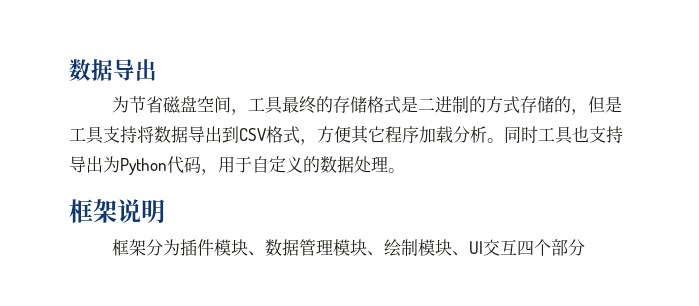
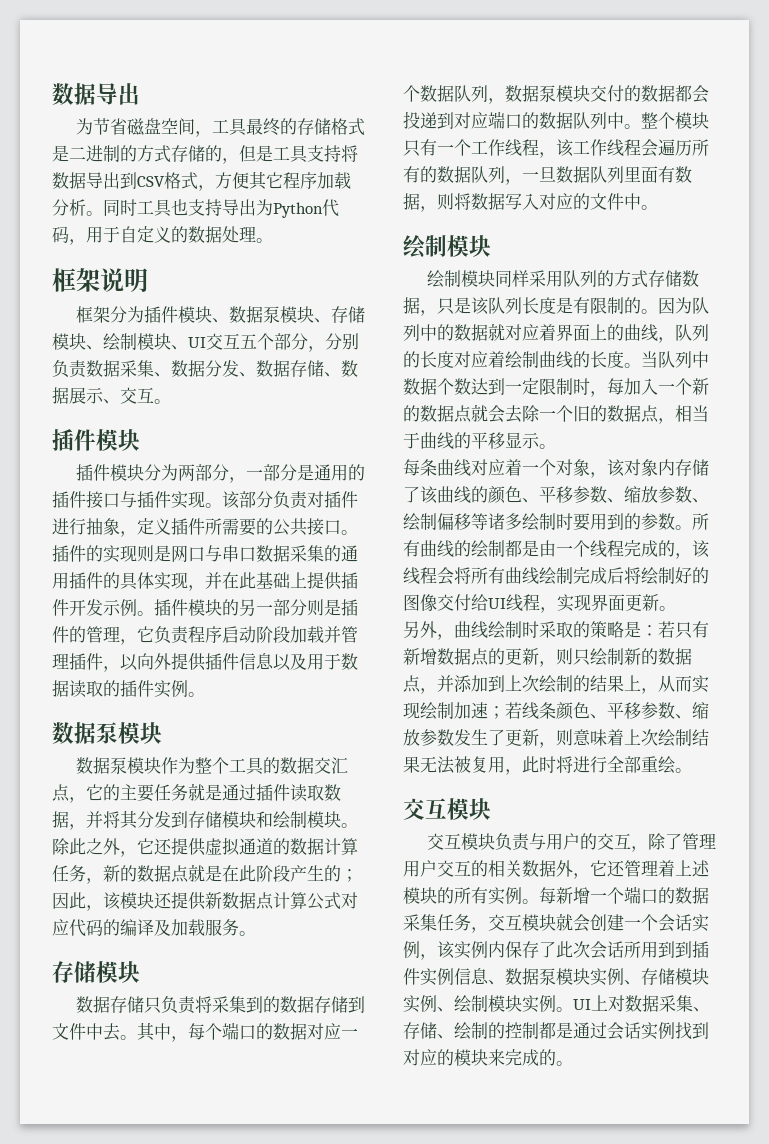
[298,239,333,256] 管理 -> [263,306,366,323] 泵模块、存储
[516,239,585,256] 四个部分 -> [240,333,359,352] [52,360,358,378] [52,387,171,404] [52,429,140,451] [76,464,366,483] [52,491,358,509] [52,518,358,537] [52,545,358,563] [52,572,358,591] [52,599,358,616] [52,626,358,645] [52,653,358,672] [52,680,205,698] [52,722,162,744] [76,757,349,775] [52,783,341,803] [52,810,358,830] [52,837,358,857] [52,864,358,884] [52,892,358,911] [52,919,256,937] [52,961,140,983] [76,996,366,1014] [52,1022,358,1042] [403,85,709,104] [403,111,709,129] [403,139,709,158] [403,166,692,185] [403,193,658,212] [403,235,491,259] [427,270,700,288] [403,297,709,316] [403,323,709,343] [403,351,709,369] [403,378,709,397] [403,404,709,424] [403,432,556,450] [403,459,709,478] [403,486,709,504] [403,513,709,531] [403,540,710,559] [403,567,709,585] [403,594,676,613] [403,621,709,640] [403,648,692,667] [403,675,709,694] [403,702,709,720] [403,729,709,748] [403,756,692,775] [403,798,491,820] [427,833,717,852] [403,860,710,879] [403,886,709,905] [403,913,709,933] [403,941,709,960] [403,968,709,986] [403,995,710,1013] [403,1022,709,1040] [403,1049,573,1066] 五个部分，分别负责数据采集、数据分发、数据存储、数据展示、交互。 // 插件模块 // 插件模块分为两部分，一部分是通用的插件接口与插件实现。该部分负责对插件进行抽象，定义插件所需要的公共接口。插件的实现则是网口与串口数据采集的通用插件的具体实现，并在此基础上提供插件开发示例。插件模块的另一部分则是插件的管理，它负责程序启动阶段加载并管理插件，以向外提供插件信息以及用于数据读取的插件实例。 // 数据泵模块 // 数据泵模块作为整个工具的数据交汇点，它的主要任务就是通过插件读取数据，并将其分发到存储模块和绘制模块。除此之外，它还提供虚拟通道的数据计算任务，新的数据点就是在此阶段产生的；因此，该模块还提供新数据点计算公式对应代码的编译及加载服务。 // 存储模块 // 数据存储只负责将采集到的数据存储到文件中去。其中，每个端口的数据对应一个数据队列，数据泵模块交付的数据都会投递到对应端口的数据队列中。整个模块只有一个工作线程，该工作线程会遍历所有的数据队列，一旦数据队列里面有数据，则将数据写入对应的文件中。 // 绘制模块 // 绘制模块同样采用队列的方式存储数据，只是该队列长度是有限制的。因为队列中的数据就对应着界面上的曲线，队列的长度对应着绘制曲线的长度。当队列中数据个数达到一定限制时，每加入一个新的数据点就会去除一个旧的数据点，相当于曲线的平移显示。 // 每条曲线对应着一个对象，该对象内存储了该曲线的颜色、平移参数、缩放参数、绘制偏移等诸多绘制时要用到的参数。所有曲线的绘制都是由一个线程完成的，该线程会将所有曲线绘制完成后将绘制好的图像交付给UI线程，实现界面更新。 // 另外，曲线绘制时采取的策略是：若只有新增数据点的更新，则只绘制新的数据点，并添加到上次绘制的结果上，从而实现绘制加速；若线条颜色、平移参数、缩放参数发生了更新，则意味着上次绘制结果无法被复用，此时将进行全部重绘。 // 交互模块 // 交互模块负责与用户的交互，除了管理用户交互的相关数据外，它还管理着上述模块的所有实例。每新增一个端口的数据采集任务，交互模块就会创建一个会话实例，该实例内保存了此次会话所用到到插件实例信息、数据泵模块实例、存储模块实例、绘制模块实例。UI上对数据采集、存储、绘制的控制都是通过会话实例找到对应的模块来完成的。

